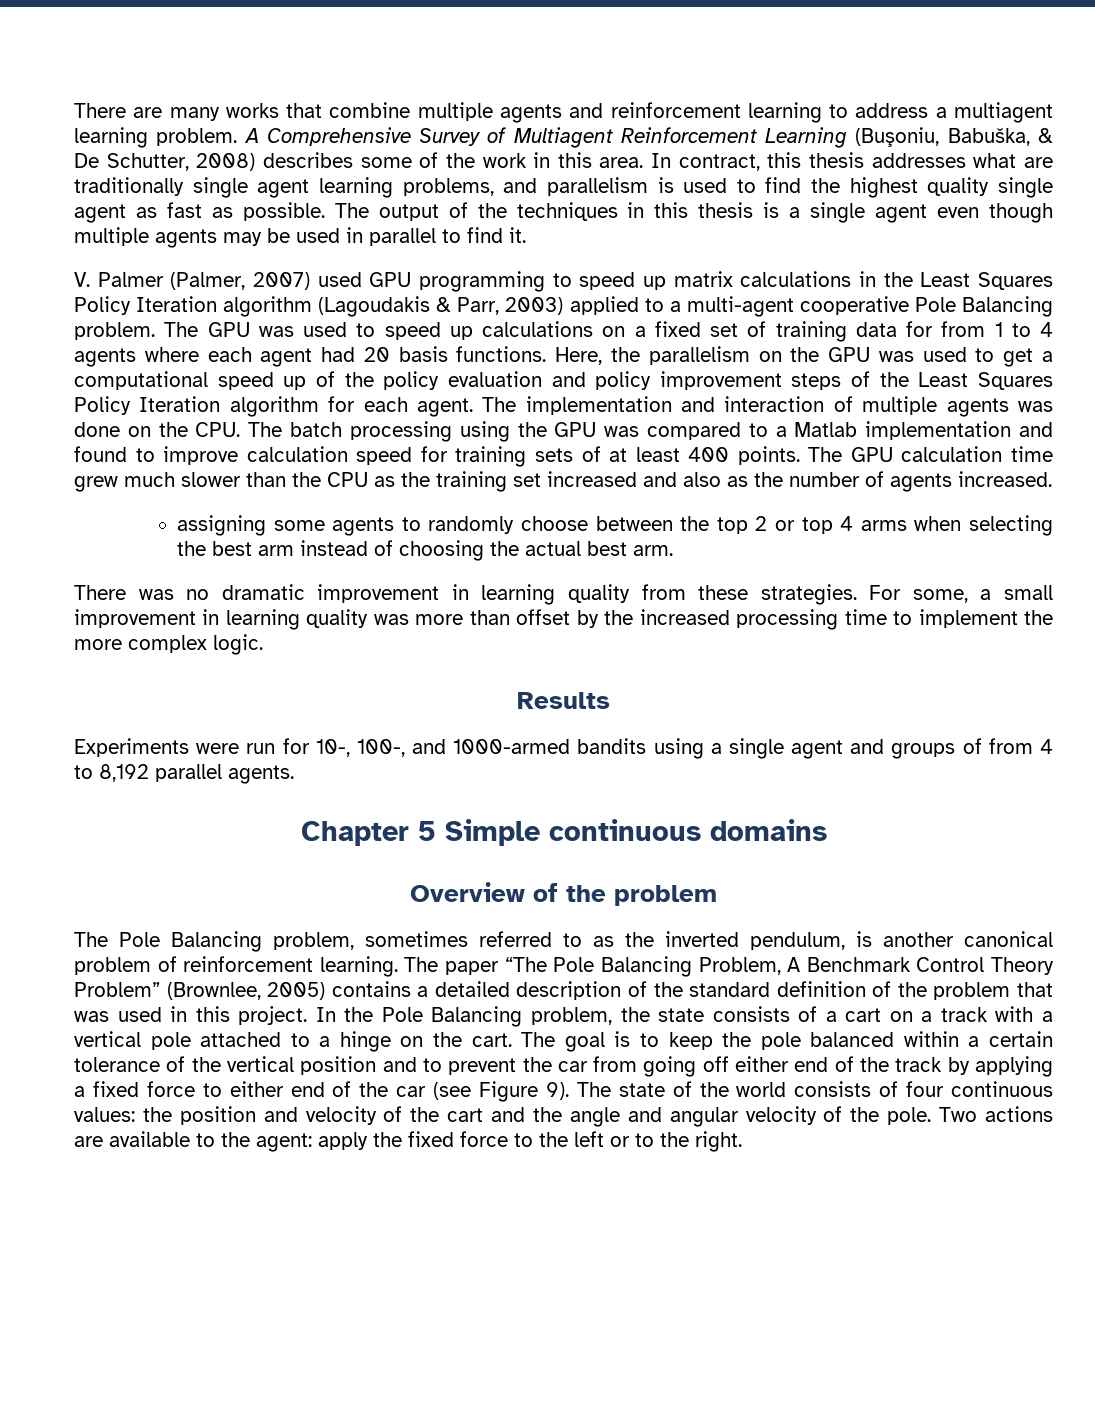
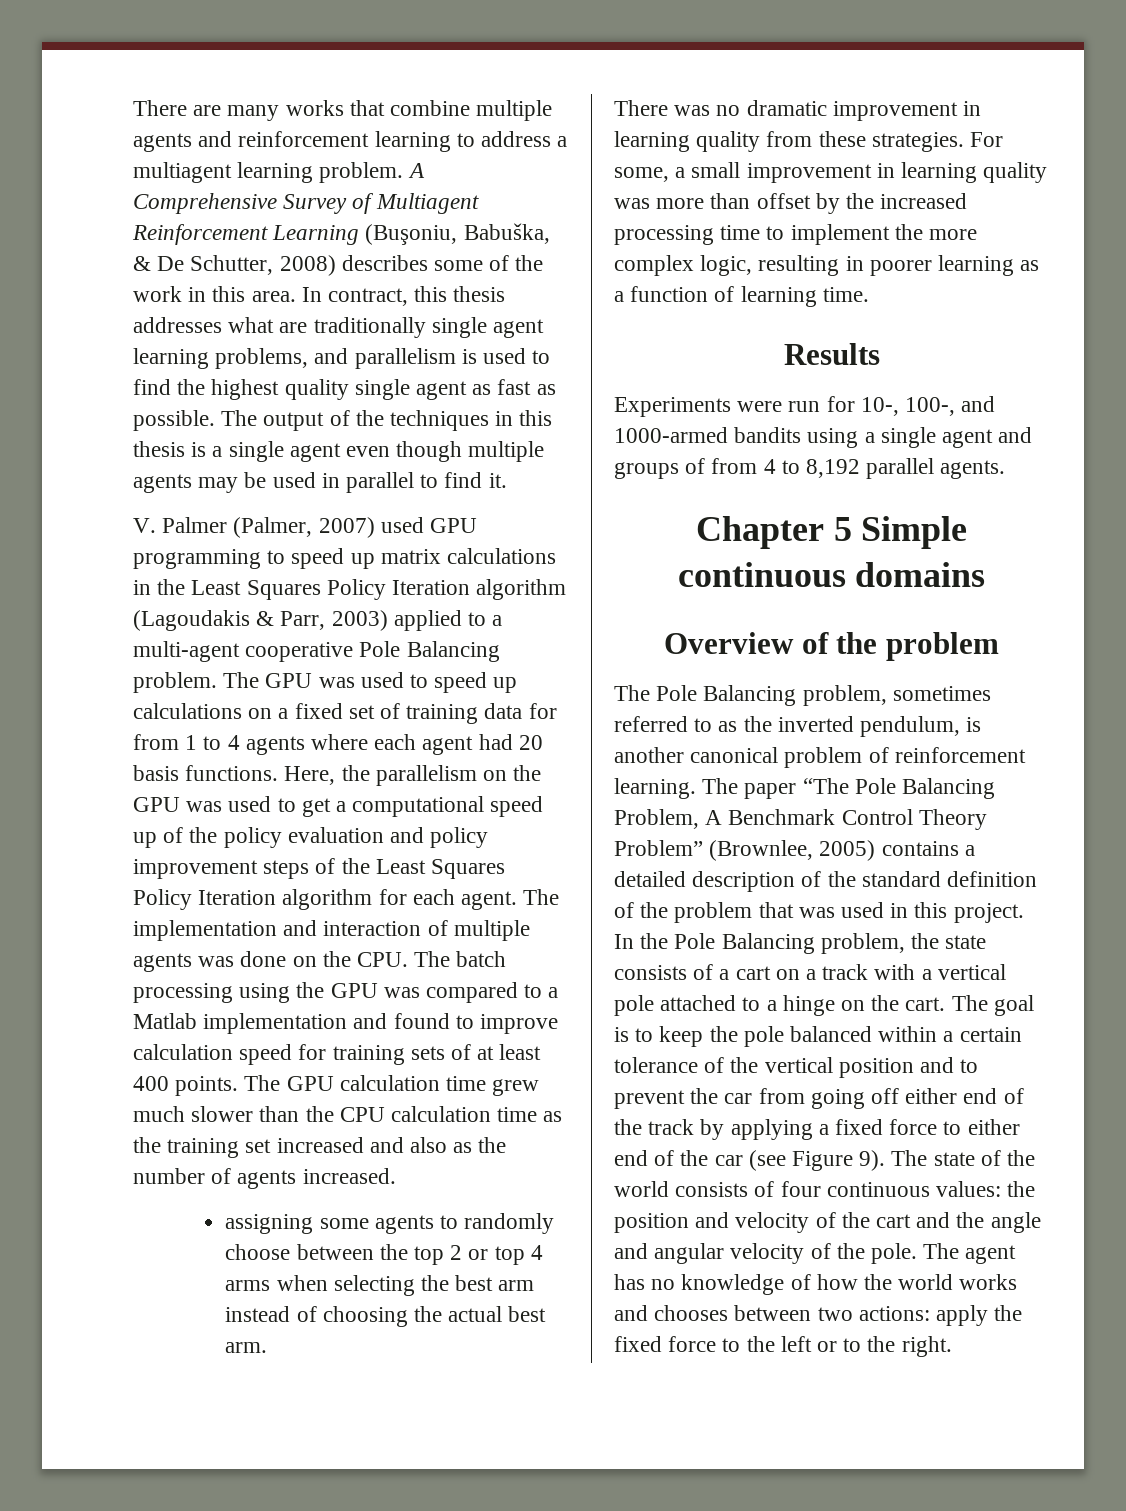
(368, 479) none -> [391,1106,538,1122] calculation time
[213,634,263,655] logic. -> [700,255,1040,276] [614,286,869,307] logic, resulting in poorer learning as a function of learning time.
[939,1106,1054,1122] [74,1131,312,1152] Two actions are available to the agent: -> [923,1243,1017,1264] [614,1274,1018,1295] [614,1305,930,1321] The agent has no knowledge of how the world works and chooses between two actions:

